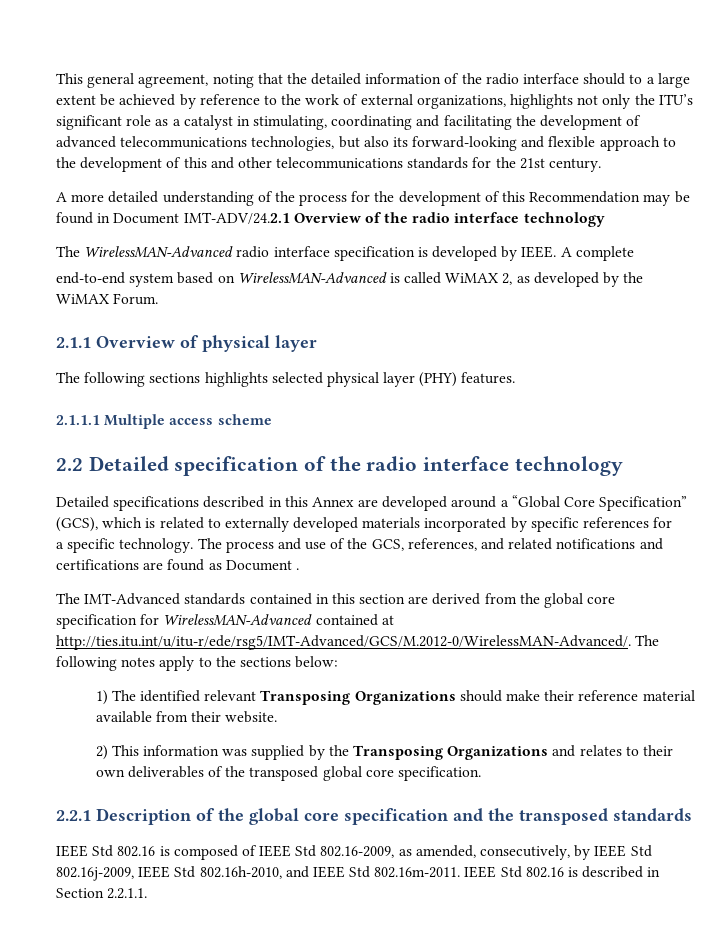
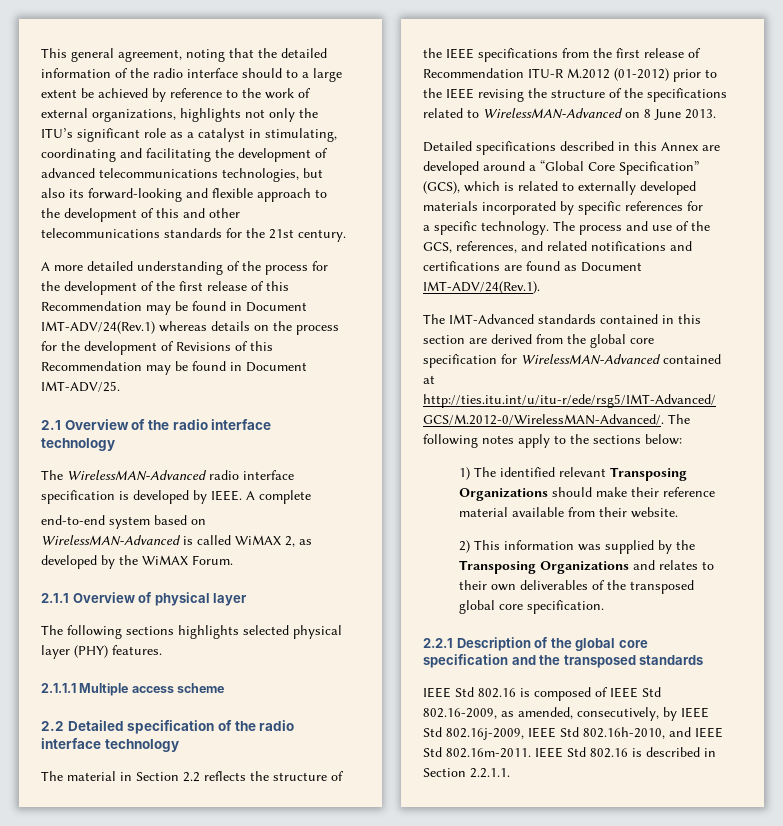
[502,191,690,206] [56,212,290,224] this Recommendation may be found in Document IMT-ADV/24.2.1 -> [156,281,289,291] [41,301,307,315] [41,321,339,335] [41,341,273,355] [41,361,307,375] [41,381,120,392] [41,420,61,430] the first release of this Recommendation may be found in Document IMT-ADV/24(Rev.1) whereas details on the process for the development of Revisions of this Recommendation may be found in Document IMT-ADV/25. // 2.1
(623, 466) none -> [41,771,344,782] [423,48,701,62] [423,68,717,82] [423,88,727,102] [423,108,716,120] // The material in Section 2.2 reflects the structure of the IEEE specifications from the first release of Recommendation ITU-R M.2012 (01-2012) prior to the IEEE revising the structure of the specifications related to WirelessMAN-Advanced on 8 June 2013.
[295,568,299,570] . -> [423,281,540,294] IMT-ADV/24(Rev.1).

